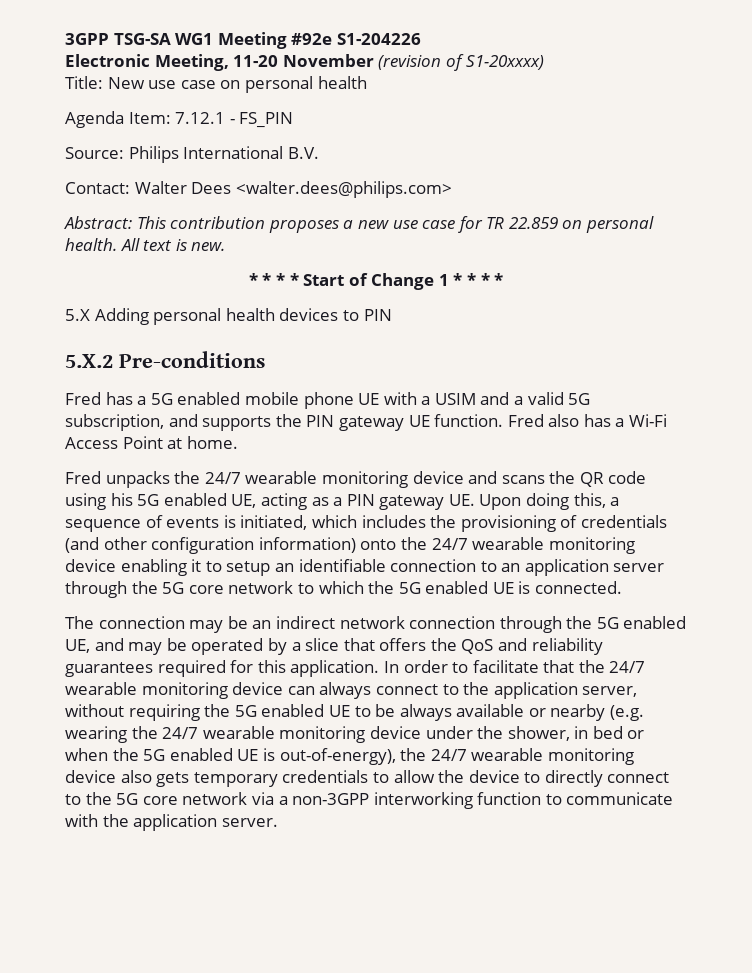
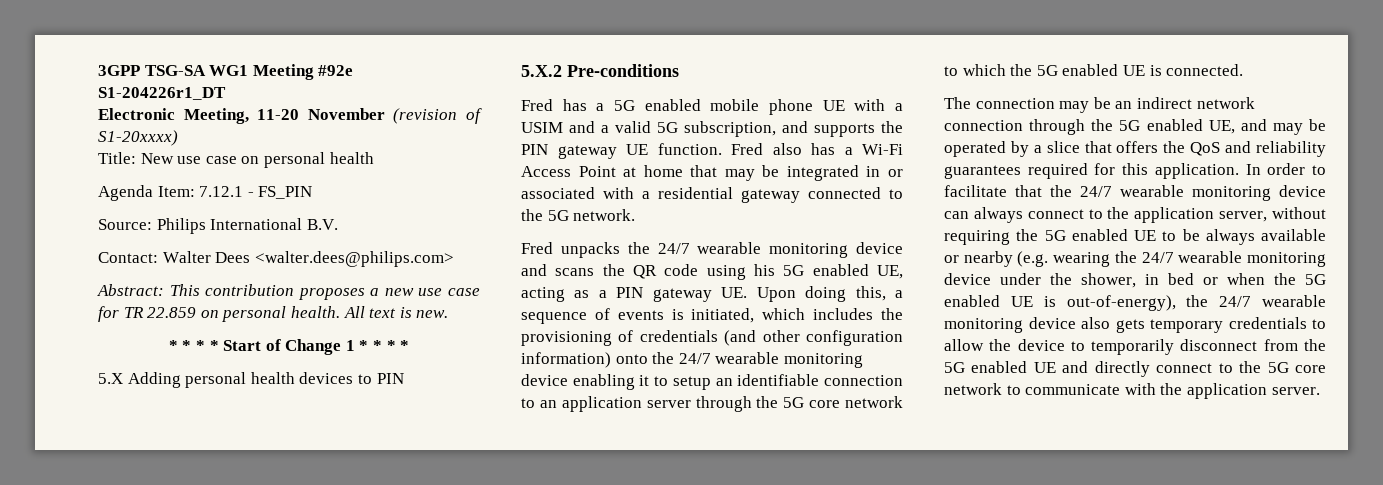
[336,33,421,45] S1-204226 -> [98,87,226,100] S1-204226r1_DT
[186,436,238,449] home. -> [643,165,903,181] [521,187,903,203] [521,209,636,221] home that may be integrated in or associated with a residential gateway connected to the 5G network.
(541, 777) none -> [1091,339,1326,355] [944,361,1089,373] temporarily disconnect from the 5G enabled UE and
[251,792,542,809] via a non-3GPP interworking function -> (1002, 389) none

